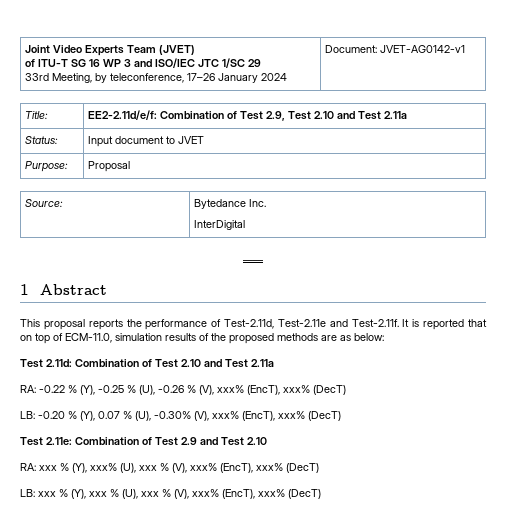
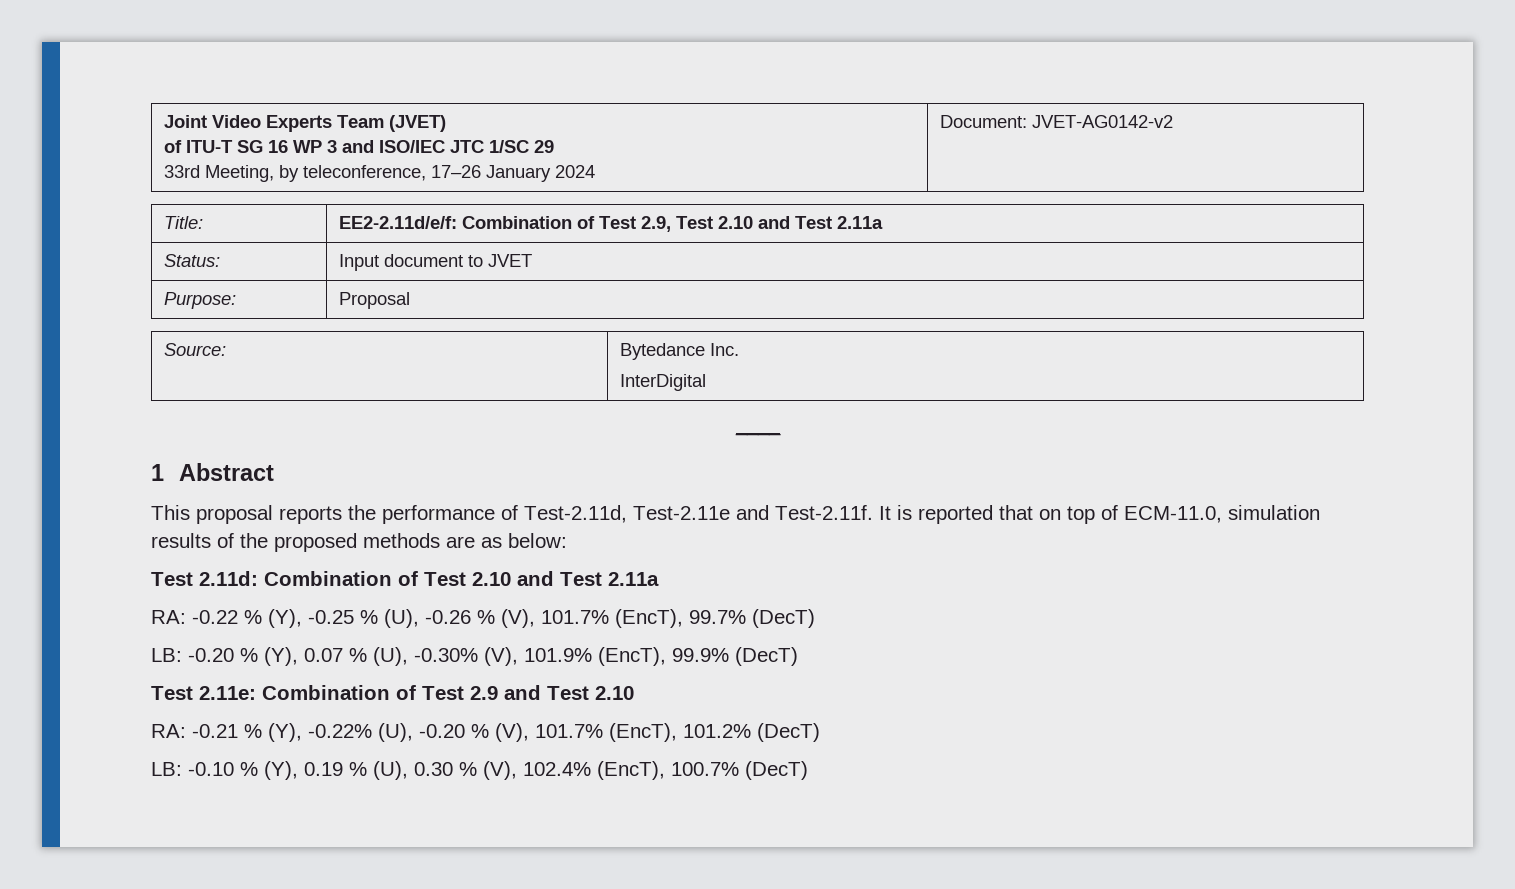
[380,45,466,53] JVET-AG0142-v1 -> [1031,115,1173,128] JVET-AG0142-v2
[217,385,310,395] xxx% (EncT), xxx% -> [541,609,746,628] 101.7% (EncT), 99.7%
[212,411,305,421] xxx% (EncT), xxx% -> [524,647,729,666] 101.9% (EncT), 99.9%
[39,463,319,473] [20,489,285,499] xxx % (Y), xxx% (U), xxx % (V), xxx% (EncT), xxx% (DecT) // LB: xxx % (Y), xxx % (U), xxx % (V), xxx% (EncT), xxx% -> [192,723,820,742] [151,761,739,780] -0.21 % (Y), -0.22% (U), -0.20 % (V), 101.7% (EncT), 101.2% (DecT) // LB: -0.10 % (Y), 0.19 % (U), 0.30 % (V), 102.4% (EncT), 100.7%

